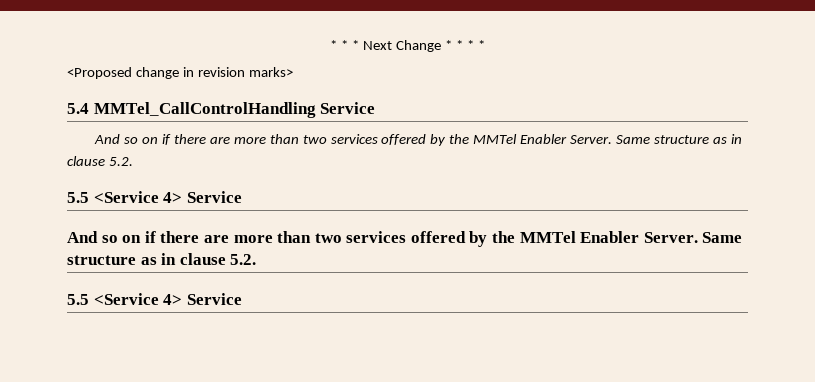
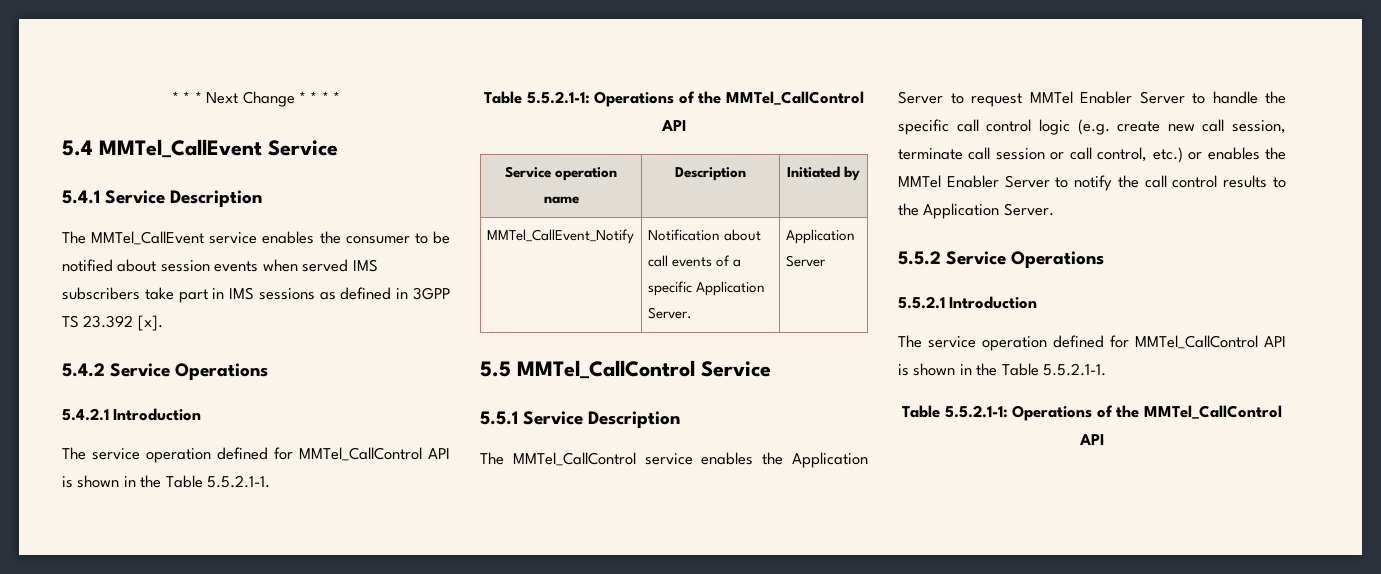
[67,67,293,79] // <Proposed change in revision marks> -> (341, 97) none
[93,102,376,118] [94,134,742,146] [67,156,133,166] [67,191,242,203] [67,231,743,247] [67,253,257,265] [67,293,242,305] MMTel_CallControlHandling Service // And so on if there are more than two services offered by the MMTel Enabler Server. Same structure as in clause 5.2. // 5.5 <Service 4> Service // And so on if there are more than two services offered by the MMTel Enabler Server. Same structure as in clause 5.2. // 5.5 <Service 4> Service -> [99,139,338,158] [62,190,263,207] [62,231,451,245] [62,259,378,272] [62,287,450,303] [62,315,163,331] [62,363,269,380] [62,408,202,421] [62,447,450,463] [62,475,271,488] [484,91,864,107] [661,120,686,131] [504,166,618,181] [543,196,579,204] [675,167,746,181] [786,166,861,181] [486,229,634,244] [647,229,761,241] [647,255,741,267] [647,281,765,296] [647,307,692,319] [785,229,855,244] [785,255,826,267] [480,360,771,379] [480,411,681,428] [480,452,868,468] [898,91,1286,107] [898,119,1286,135] [898,147,1286,163] [898,175,1286,191] [898,203,1054,219] [898,251,1105,268] [898,296,1038,309] [898,335,1286,351] [898,363,1107,376] [902,405,1282,421] [1079,434,1104,445] MMTel_CallEvent Service // 5.4.1 Service Description // The MMTel_CallEvent service enables the consumer to be notified about session events when served IMS subscribers take part in IMS sessions as defined in 3GPP TS 23.392 [x]. // 5.4.2 Service Operations // 5.4.2.1 Introduction // The service operation defined for MMTel_CallControl API is shown in the Table 5.5.2.1-1. // Table 5.5.2.1-1: Operations of the MMTel_CallControl API // Service operation name | Description | Initiated by // MMTel_CallEvent_Notify | Notification about call events of a specific Application Server. | Application Server // 5.5 MMTel_CallControl Service // 5.5.1 Service Description // The MMTel_CallControl service enables the Application Server to request MMTel Enabler Server to handle the specific call control logic (e.g. create new call session, terminate call session or call control, etc.) or enables the MMTel Enabler Server to notify the call control results to the Application Server. // 5.5.2 Service Operations // 5.5.2.1 Introduction // The service operation defined for MMTel_CallControl API is shown in the Table 5.5.2.1-1. // Table 5.5.2.1-1: Operations of the MMTel_CallControl API

